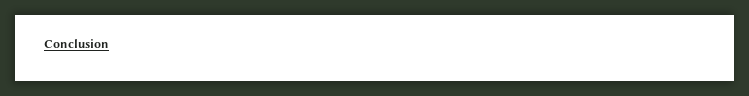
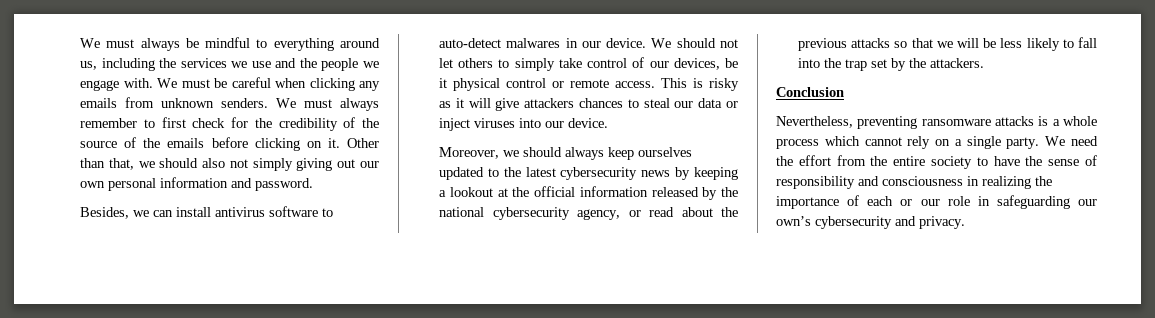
[44,39,109,48] Conclusion -> [80,37,380,51] [80,58,379,71] [80,77,380,91] [80,97,379,111] [80,117,379,131] [80,137,379,151] [80,158,380,171] [80,177,314,191] [80,206,334,219] [439,38,738,48] [439,57,738,71] [439,78,739,91] [439,98,738,111] [439,118,609,131] [439,147,693,160] [439,167,738,180] [439,186,738,200] [439,207,738,220] [798,37,1097,51] [798,58,985,71] [776,87,844,97] [776,116,1097,129] [776,136,1098,149] [776,155,1097,169] [776,176,1052,189] [776,195,1097,209] [776,216,965,229] We must always be mindful to everything around us, including the services we use and the people we engage with. We must be careful when clicking any emails from unknown senders. We must always remember to first check for the credibility of the source of the emails before clicking on it. Other than that, we should also not simply giving out our own personal information and password. // Besides, we can install antivirus software to auto-detect malwares in our device. We should not let others to simply take control of our devices, be it physical control or remote access. This is risky as it will give attackers chances to steal our data or inject viruses into our device. // Moreover, we should always keep ourselves updated to the latest cybersecurity news by keeping a lookout at the official information released by the national cybersecurity agency, or read about the previous attacks so that we will be less likely to fall into the trap set by the attackers. // Conclusion // Nevertheless, preventing ransomware attacks is a whole process which cannot rely on a single party. We need the effort from the entire society to have the sense of responsibility and consciousness in realizing the importance of each or our role in safeguarding our own’s cybersecurity and privacy.

